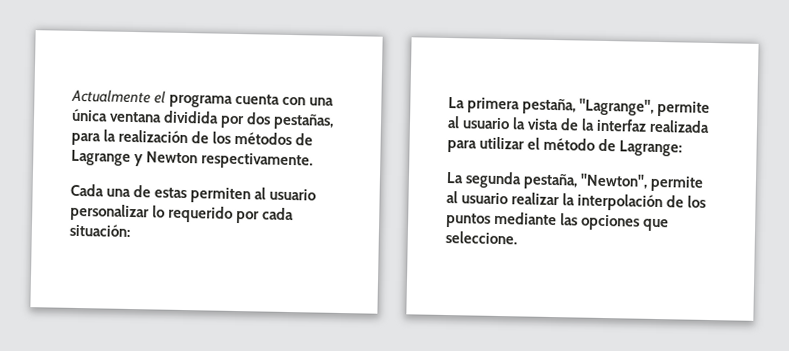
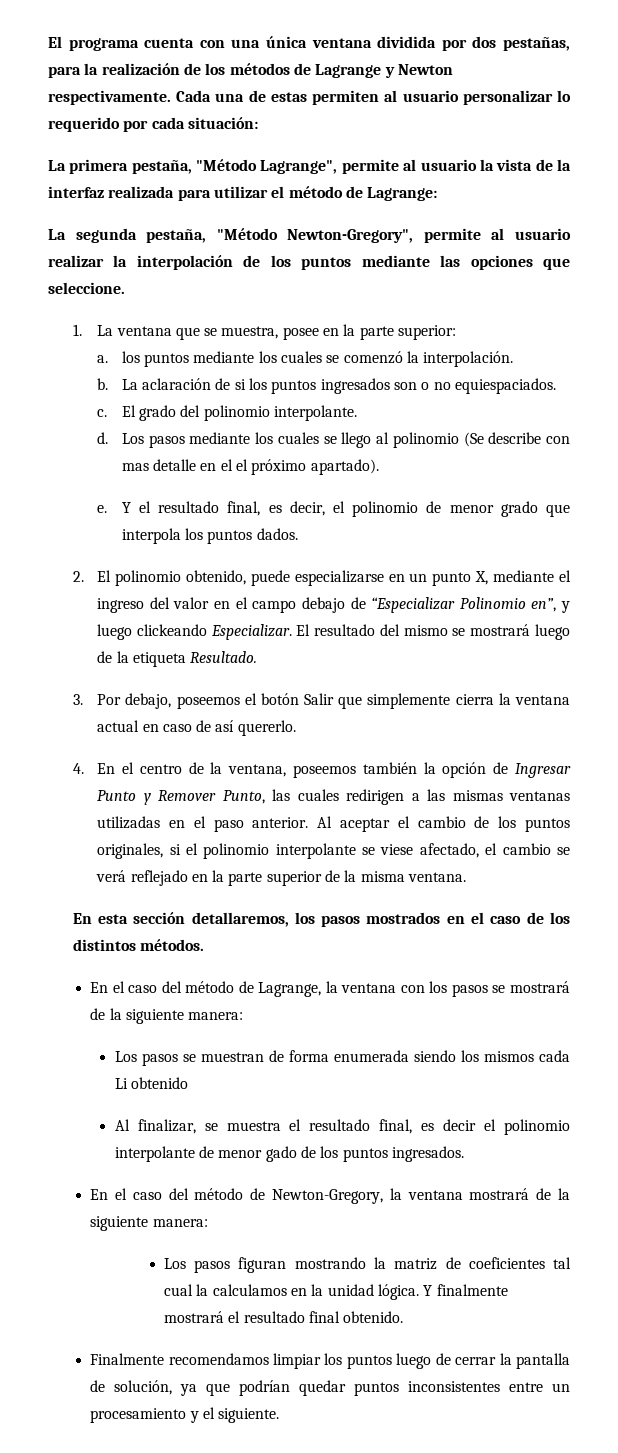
[71,88,167,104] Actualmente el -> [48,36,62,48] El
(314, 161) // -> (171, 97) none
[579,98,655,116] "Lagrange", -> [196,159,338,174] "Método Lagrange",
[580,173,649,189] "Newton", -> [216,228,414,243] "Método Newton-Gregory",
(517, 237) none -> [72,324,457,340] [97,351,514,367] [97,378,556,394] [97,405,358,421] [97,432,570,448] [121,459,379,475] [97,501,571,517] [121,528,298,544] [72,570,572,586] [97,597,571,613] [97,624,571,640] [97,651,258,667] [72,693,571,709] [97,720,296,736] [72,762,572,778] [97,789,570,805] [97,816,571,832] [97,843,571,859] [96,870,467,886] [72,912,570,927] [72,939,204,951] [90,981,570,997] [90,1008,244,1024] [114,1050,570,1066] [114,1077,189,1089] [114,1119,570,1135] [114,1146,465,1162] [90,1188,570,1204] [90,1216,208,1231] [163,1257,571,1273] [163,1284,508,1300] [163,1311,404,1323] [90,1353,570,1369] [90,1380,570,1396] [90,1407,280,1423] // 1. La ventana que se muestra, posee en la parte superior: // a. los puntos mediante los cuales se comenzó la interpolación. // b. La aclaración de si los puntos ingresados son o no equiespaciados. // c. El grado del polinomio interpolante. // d. Los pasos mediante los cuales se llego al polinomio (Se describe con mas detalle en el el próximo apartado). // e. Y el resultado final, es decir, el polinomio de menor grado que interpola los puntos dados. // 2. El polinomio obtenido, puede especializarse en un punto X, mediante el ingreso del valor en el campo debajo de “Especializar Polinomio en”, y luego clickeando Especializar. El resultado del mismo se mostrará luego de la etiqueta Resultado. // 3. Por debajo, poseemos el botón Salir que simplemente cierra la ventana actual en caso de así quererlo. // 4. En el centro de la ventana, poseemos también la opción de Ingresar Punto y Remover Punto, las cuales redirigen a las mismas ventanas utilizadas en el paso anterior. Al aceptar el cambio de los puntos originales, si el polinomio interpolante se viese afectado, el cambio se verá reflejado en la parte superior de la misma ventana. // En esta sección detallaremos, los pasos mostrados en el caso de los distintos métodos. // En el caso del método de Lagrange, la ventana con los pasos se mostrará de la siguiente manera: // Los pasos se muestran de forma enumerada siendo los mismos cada Li obtenido // Al finalizar, se muestra el resultado final, es decir el polinomio interpolante de menor gado de los puntos ingresados. // En el caso del método de Newton-Gregory, la ventana mostrará de la siguiente manera: // Los pasos figuran mostrando la matriz de coeficientes tal cual la calculamos en la unidad lógica. Y finalmente mostrará el resultado final obtenido. // Finalmente recomendamos limpiar los puntos luego de cerrar la pantalla de solución, ya que podrían quedar puntos inconsistentes entre un procesamiento y el siguiente.

